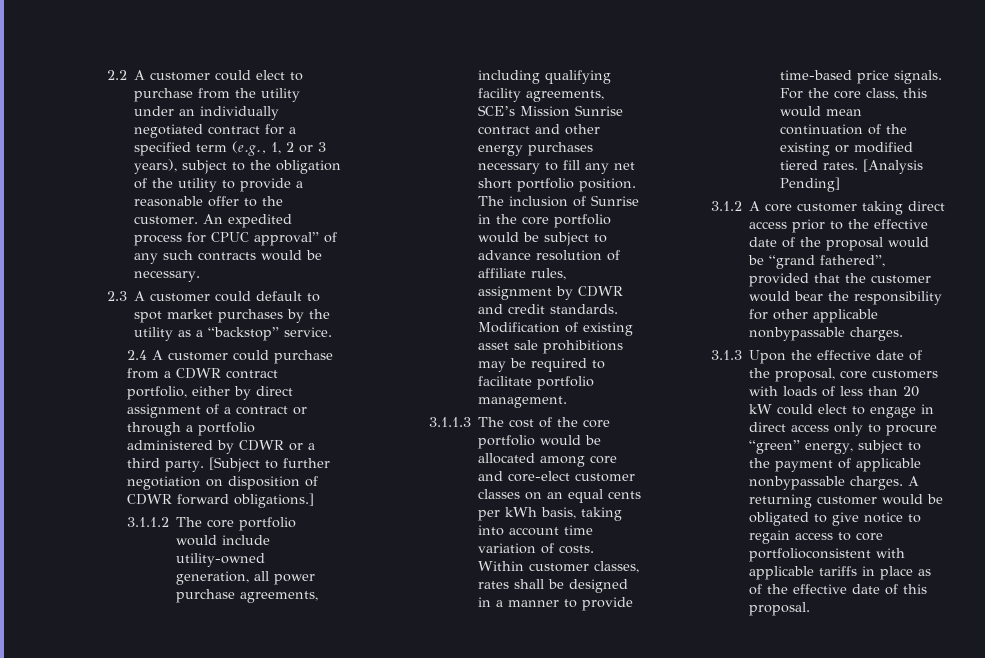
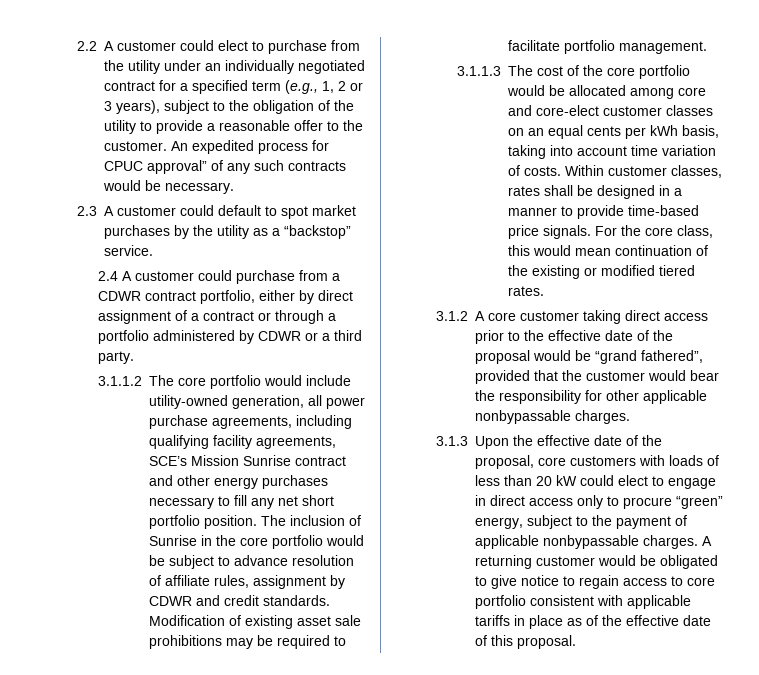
[209,457,331,472] [127,476,319,490] [127,493,315,508] [Subject to further negotiation on disposition of CDWR forward obligations.] -> (134, 357) none
[863,159,924,174] [780,177,841,192] [Analysis Pending] -> (544, 291) none
[748,548,871,562] portfolioconsistent -> [474,595,594,609] portfolio consistent

